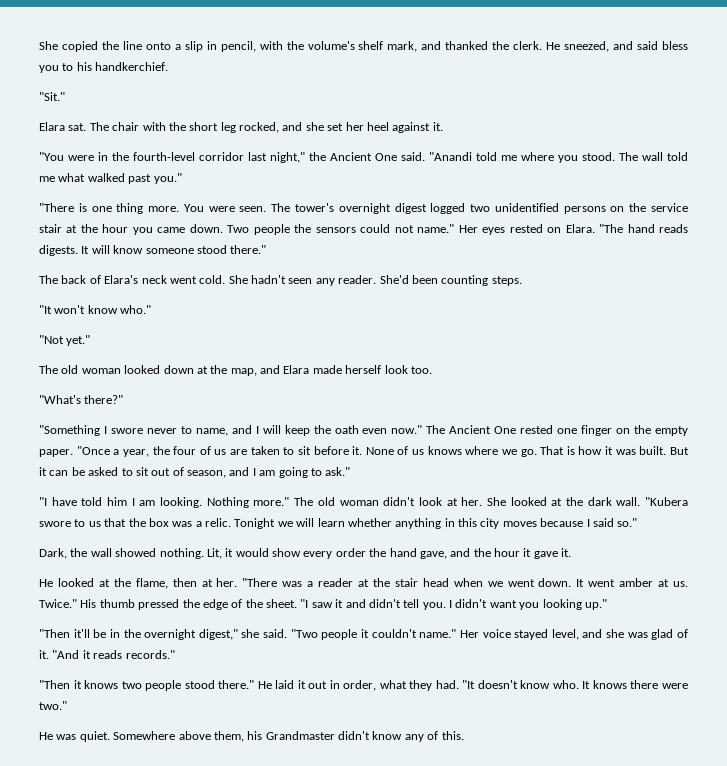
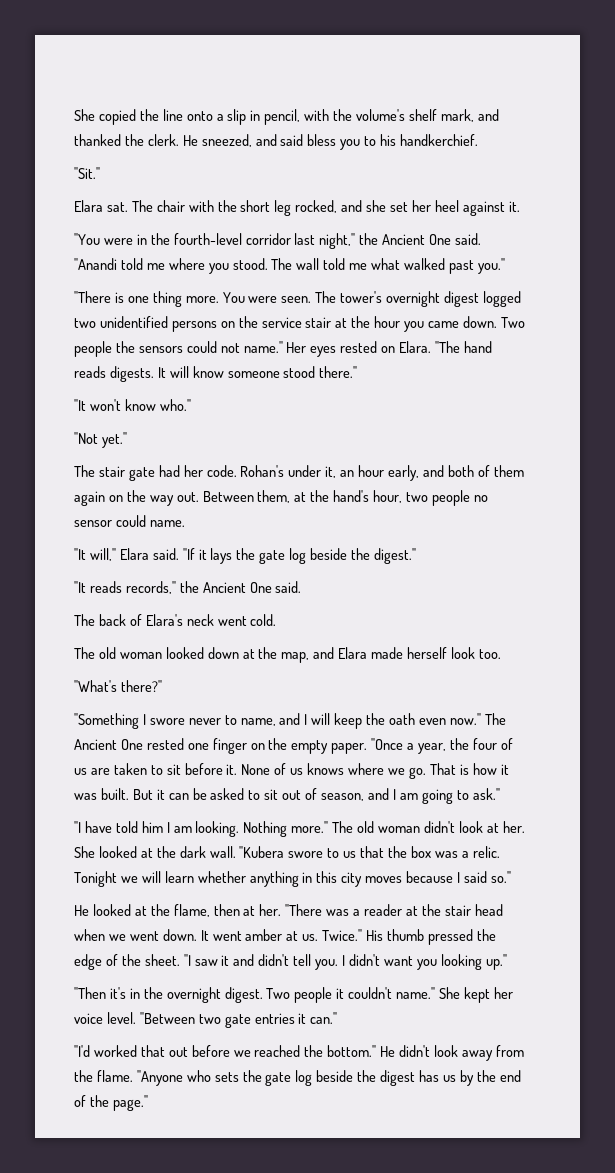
(267, 249) none -> [74,399,191,411] [74,432,127,448] [74,465,524,481] [74,490,488,506] [74,515,185,527] [74,548,416,564] [74,581,302,594] // "It won't know who." // "Not yet." // The stair gate had her code. Rohan's under it, an hour early, and both of them again on the way out. Between them, at the hand's hour, two people no sensor could name. // "It will," Elara said. "If it lays the gate log beside the digest." // "It reads records," the Ancient One said.
[228,275,522,286] [39,305,152,314] [39,335,91,346] She hadn't seen any reader. She'd been counting steps. // "It won't know who." // "Not yet." -> (277, 620) none
[39,548,572,559] // Dark, the wall showed nothing. Lit, it would show every order the hand gave, and the hour it gave it. -> (511, 877) none
[73,629,107,638] it'll be -> [109,987,126,999] it's
[198,629,688,640] [39,650,175,659] [39,680,689,691] [39,701,67,710] [39,731,464,742] digest," she said. "Two people it couldn't name." Her voice stayed level, and she was glad of it. "And it reads records." // "Then it knows two people stood there." He laid it out in order, what they had. "It doesn't know who. It knows there were two." // He was quiet. Somewhere above them, his Grandmaster didn't know any of this. -> [224,987,513,1003] [74,1012,338,1028] [74,1045,524,1061] [74,1070,521,1086] [74,1095,148,1111] digest. Two people it couldn't name." She kept her voice level. "Between two gate entries it can." // "I'd worked that out before we reached the bottom." He didn't look away from the flame. "Anyone who sets the gate log beside the digest has us by the end of the page."

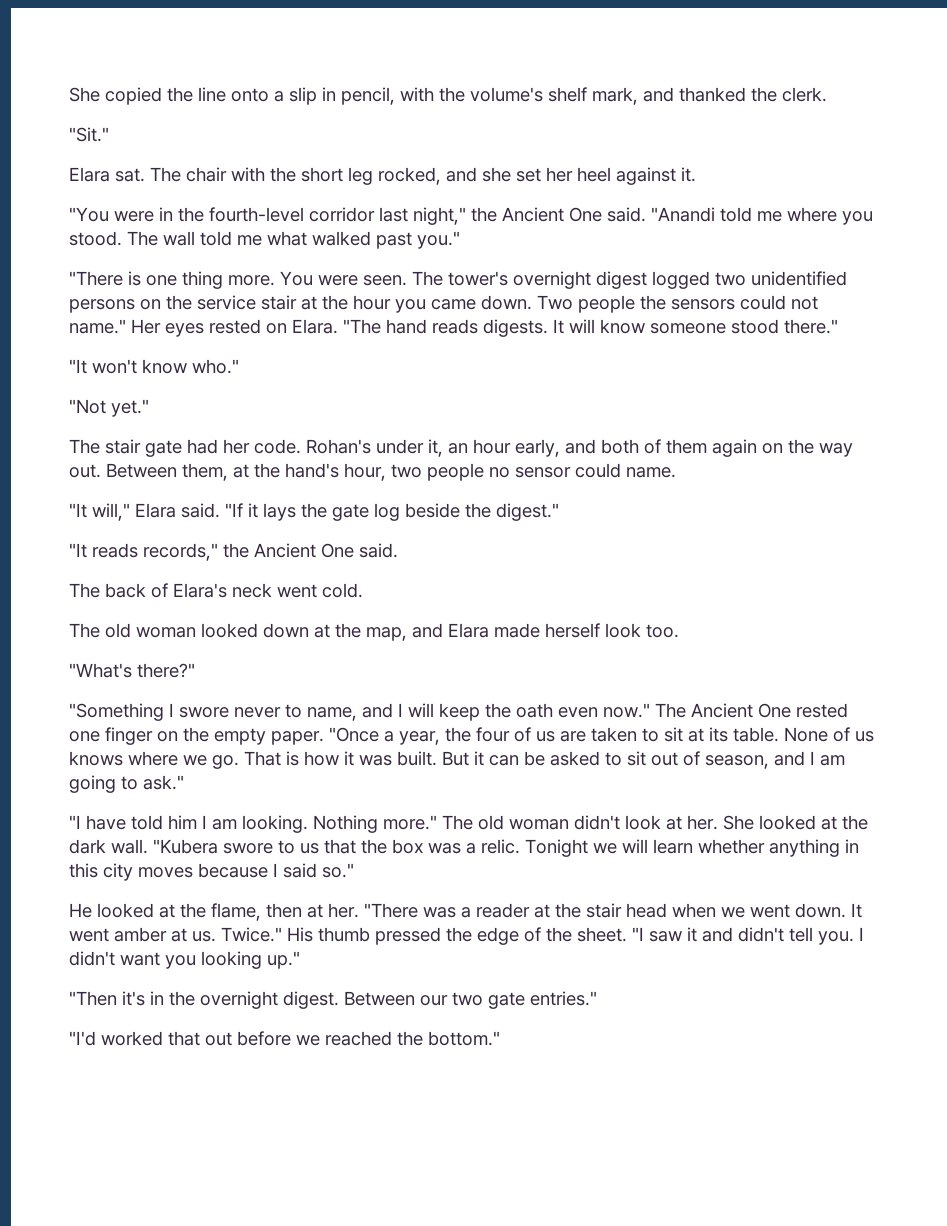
[182,134,479,150] He sneezed, and said bless you to his handkerchief. -> (827, 94) none
[184,763,238,775] before it. -> [688,727,779,742] at its table.
[266,987,513,1003] [74,1012,338,1028] Two people it couldn't name." She kept her voice level. "Between two gate entries it can." -> [344,991,597,1009] Between our two gate entries."
[380,1045,524,1061] [74,1070,521,1086] [74,1095,148,1111] He didn't look away from the flame. "Anyone who sets the gate log beside the digest has us by the end of the page." -> (500, 1038) none

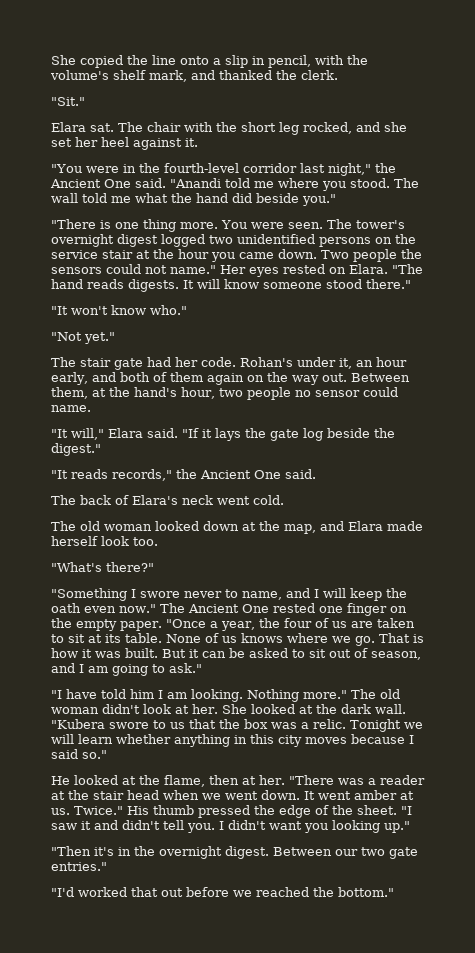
[312,231,412,249] walked past -> [171,193,299,203] the hand did beside

